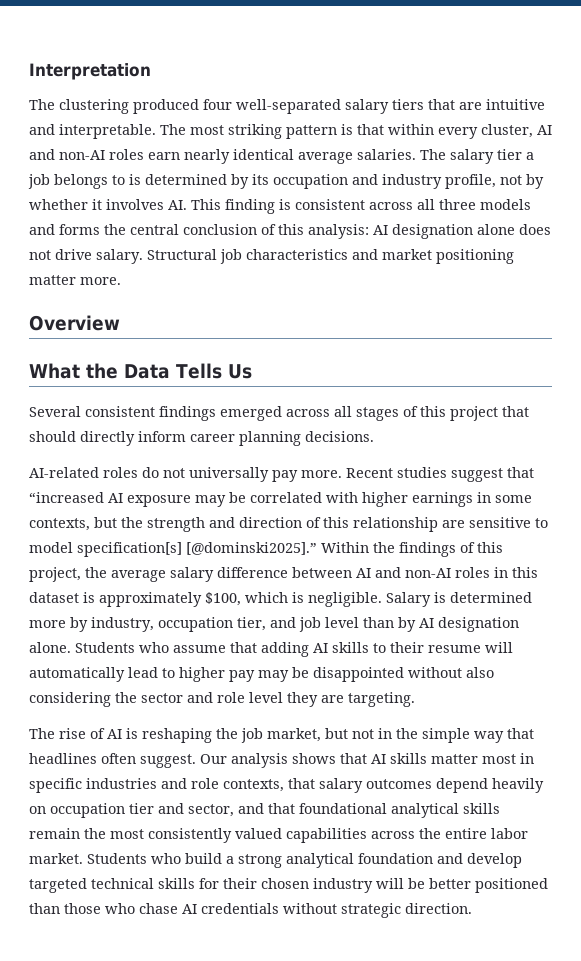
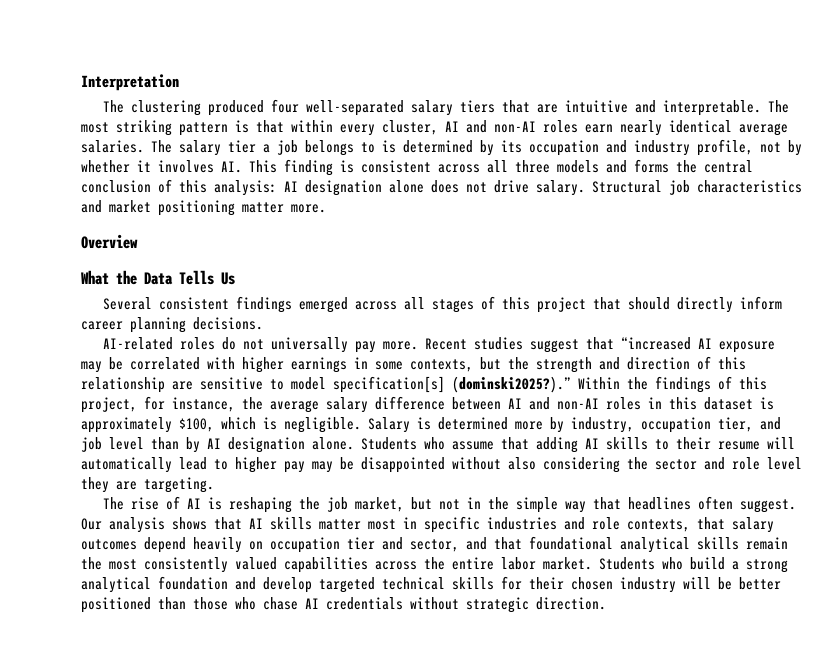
[186,542,317,555] [@dominski2025].” -> [452,376,571,393] (dominski2025?).”
(81, 574) none -> [144,396,235,412] for instance,

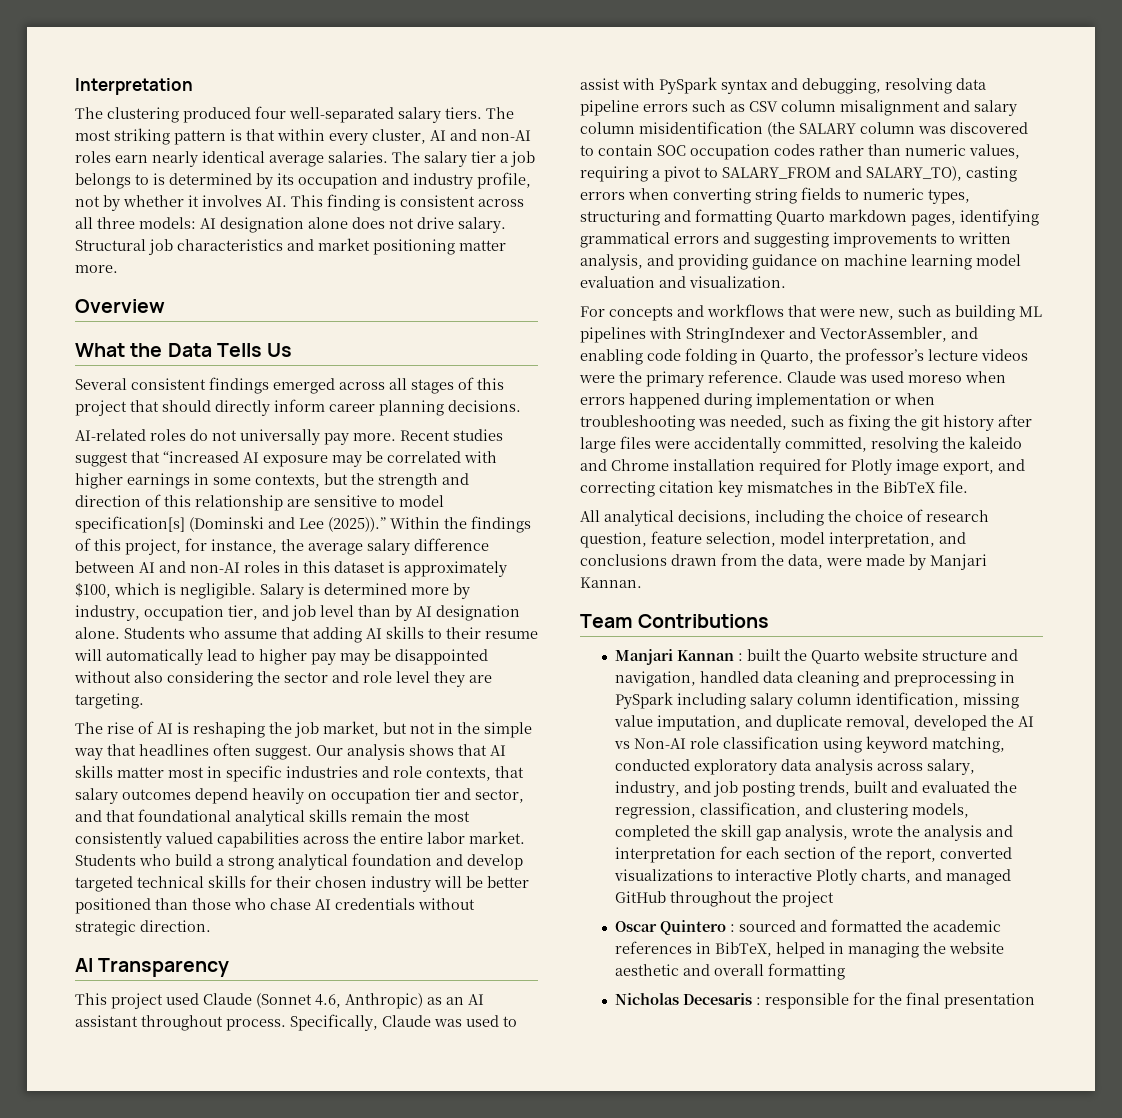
[459,100,761,116] tiers that are intuitive and interpretable. -> [445,107,482,119] tiers.
[557,159,753,173] [81,179,277,196] models and forms the central conclusion of this analysis: -> [139,217,196,229] models:
[452,376,571,393] (dominski2025?).” -> [189,516,386,532] (Dominski and Lee (2025)).”
(606, 603) none -> [75,958,230,977] [75,993,484,1009] [75,1014,517,1031] [580,77,986,94] [580,100,1017,116] [580,121,1028,137] [580,144,1020,160] [580,166,1017,182] [580,187,970,204] [580,209,1039,226] [580,232,1011,248] [580,254,1021,270] [580,276,786,288] [580,304,1042,321] [580,327,978,343] [580,348,1028,365] [579,370,1006,387] [580,393,935,409] [580,414,1032,431] [580,436,1022,453] [580,458,1025,475] [580,480,968,497] [580,509,989,526] [580,531,966,548] [580,553,987,570] [580,577,642,588] [580,614,770,628] [615,649,1019,665] [615,671,1016,687] [615,692,1020,709] [614,715,1035,731] [614,736,1006,753] [615,759,976,775] [615,781,1018,797] [615,802,970,819] [615,824,1014,841] [615,846,1013,863] [614,869,1012,885] [615,891,835,907] [615,919,1002,935] [615,941,1005,958] [615,963,846,980] [615,992,1036,1009] // AI Transparency // This project used Claude (Sonnet 4.6, Anthropic) as an AI assistant throughout process. Specifically, Claude was used to assist with PySpark syntax and debugging, resolving data pipeline errors such as CSV column misalignment and salary column misidentification (the SALARY column was discovered to contain SOC occupation codes rather than numeric values, requiring a pivot to SALARY_FROM and SALARY_TO), casting errors when converting string fields to numeric types, structuring and formatting Quarto markdown pages, identifying grammatical errors and suggesting improvements to written analysis, and providing guidance on machine learning model evaluation and visualization. // For concepts and workflows that were new, such as building ML pipelines with StringIndexer and VectorAssembler, and enabling code folding in Quarto, the professor’s lecture videos were the primary reference. Claude was used moreso when errors happened during implementation or when troubleshooting was needed, such as fixing the git history after large files were accidentally committed, resolving the kaleido and Chrome installation required for Plotly image export, and correcting citation key mismatches in the BibTeX file. // All analytical decisions, including the choice of research question, feature selection, model interpretation, and conclusions drawn from the data, were made by Manjari Kannan. // Team Contributions // Manjari Kannan : built the Quarto website structure and navigation, handled data cleaning and preprocessing in PySpark including salary column identification, missing value imputation, and duplicate removal, developed the AI vs Non-AI role classification using keyword matching, conducted exploratory data analysis across salary, industry, and job posting trends, built and evaluated the regression, classification, and clustering models, completed the skill gap analysis, wrote the analysis and interpretation for each section of the report, converted visualizations to interactive Plotly charts, and managed GitHub throughout the project // Oscar Quintero : sourced and formatted the academic references in BibTeX, helped in managing the website aesthetic and overall formatting // Nicholas Decesaris : responsible for the final presentation

